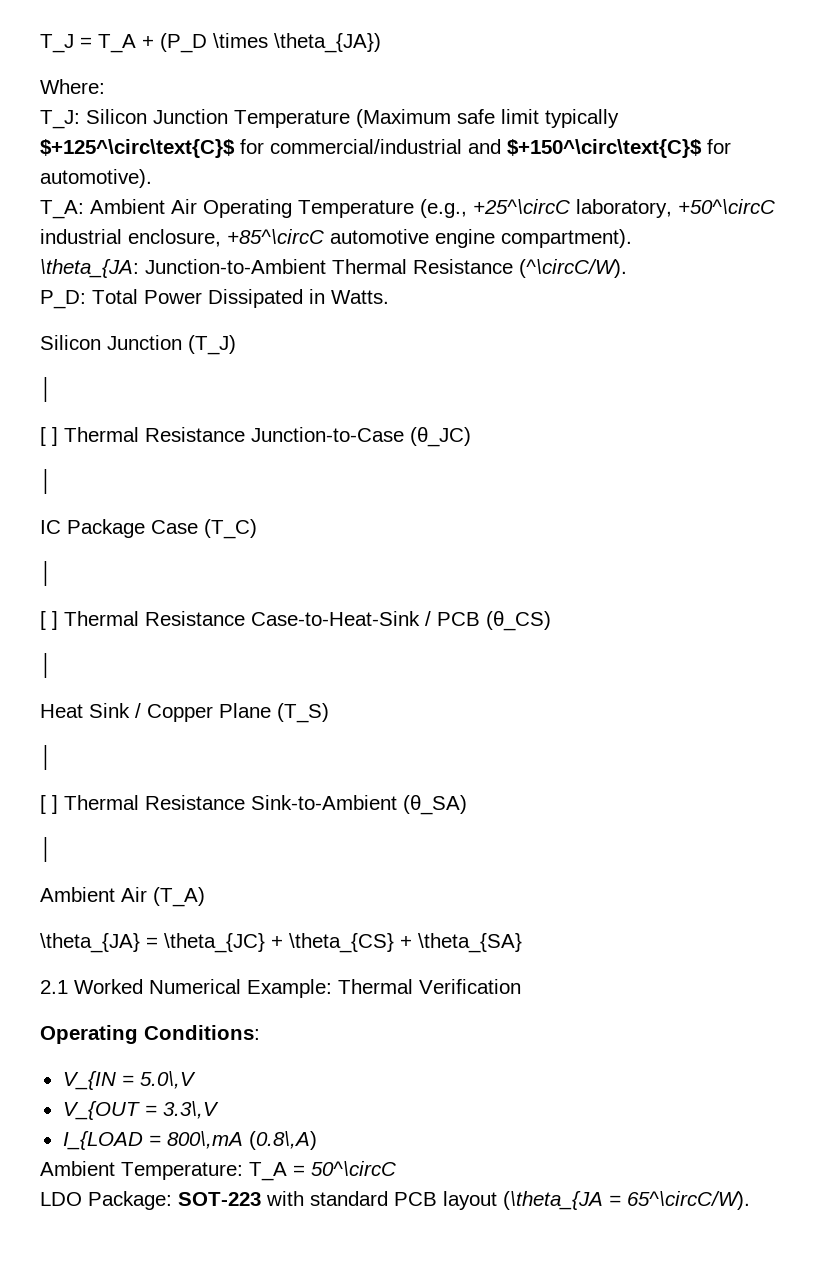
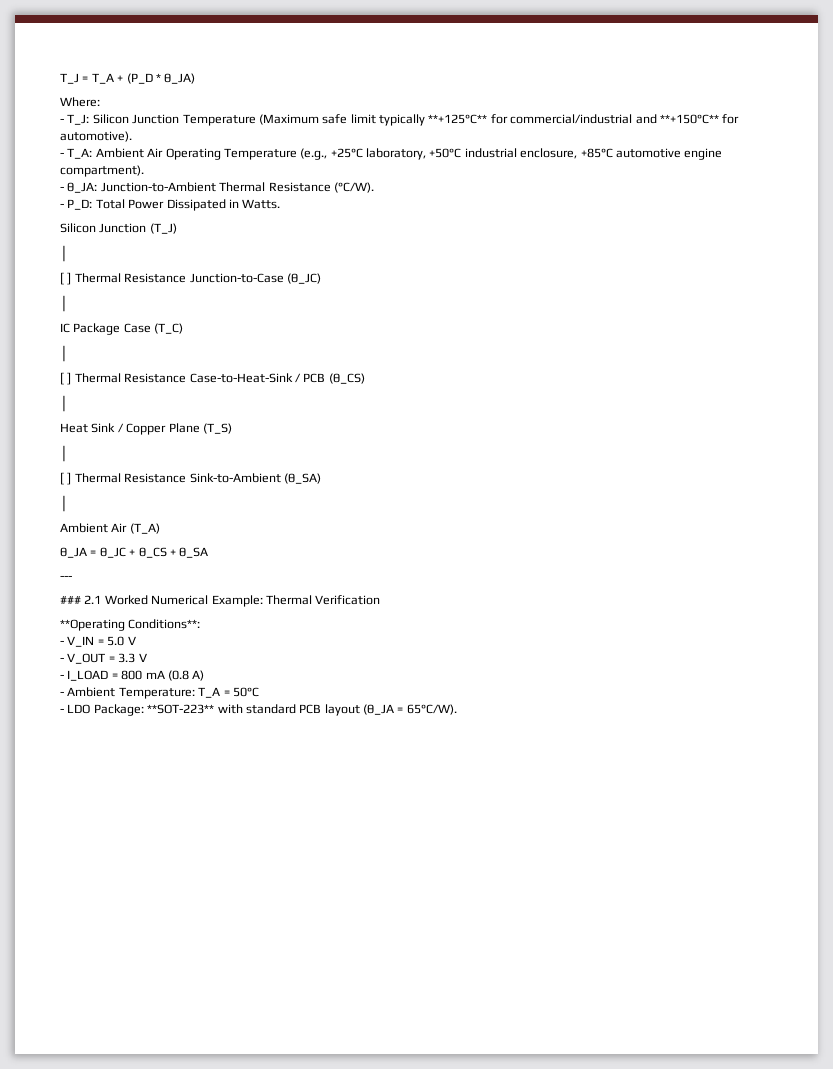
[213,33,381,53] \times \theta_{JA}) -> [155,73,196,84] * θ_JA)
(105, 86) none -> [60,118,64,123] -
[40,139,235,158] $+125^\circ\text{C}$ -> [428,114,488,124] **+125°C**
[507,139,702,158] $+150^\circ\text{C}$ -> [659,114,719,124] **+150°C**
(152, 178) none -> [60,152,64,157] -
[473,199,775,218] +25^\circC laboratory, +50^\circC -> [330,148,462,160] +25°C laboratory, +50°C
[227,229,324,244] +85^\circC -> [580,148,613,158] +85°C
[40,259,139,278] \theta_{JA: -> [60,182,98,193] - θ_JA:
[519,259,627,278] (^\circC/W). // -> [333,182,374,193] [60,203,64,208] (°C/W). // -
[40,933,522,953] \theta_{JA} = \theta_{JC} + \theta_{CS} + \theta_{SA} // -> [60,547,209,558] [60,575,72,580] [60,596,81,604] θ_JA = θ_JC + θ_CS + θ_SA // --- // ###
[40,1025,260,1044] [62,1071,196,1090] [62,1101,219,1120] [62,1131,317,1150] Operating Conditions: // V_{IN = 5.0\,V // V_{OUT = 3.3\,V // I_{LOAD = 800\,mA (0.8\,A) // -> [60,619,201,631] [60,636,136,647] [60,653,147,664] [60,670,205,681] [60,691,64,696] **Operating Conditions**: // - V_IN = 5.0 V // - V_OUT = 3.3 V // - I_LOAD = 800 mA (0.8 A) // -
[311,1161,396,1176] 50^\circC // -> [232,687,259,697] [60,708,64,713] 50°C // -
[178,1192,261,1206] SOT-223 -> [147,704,215,714] **SOT-223**
[503,1191,750,1210] (\theta_{JA = 65^\circC/W). -> [363,704,457,715] (θ_JA = 65°C/W).

